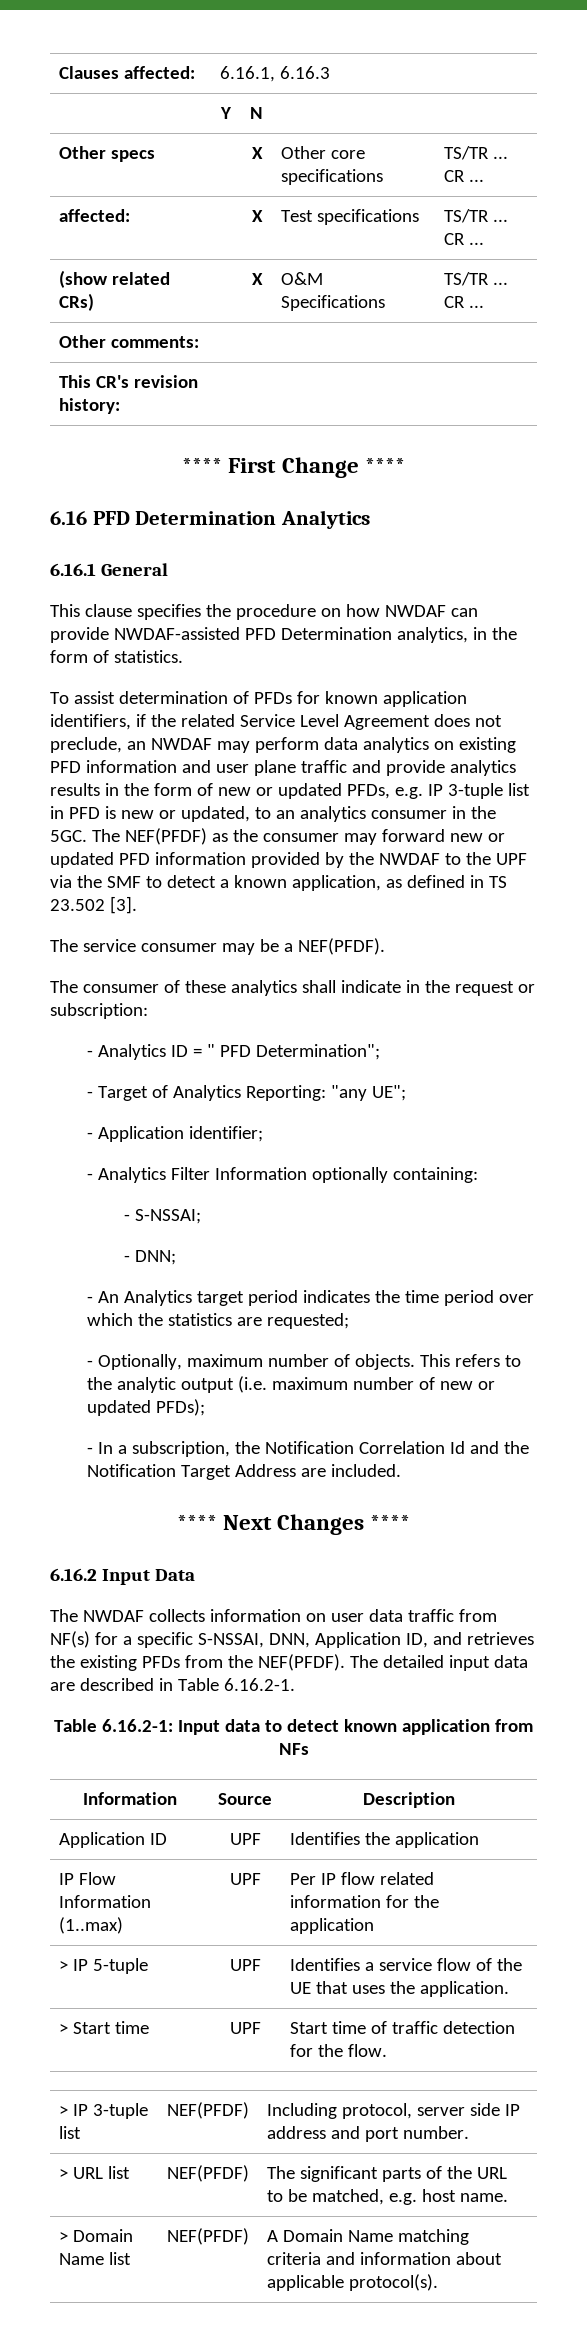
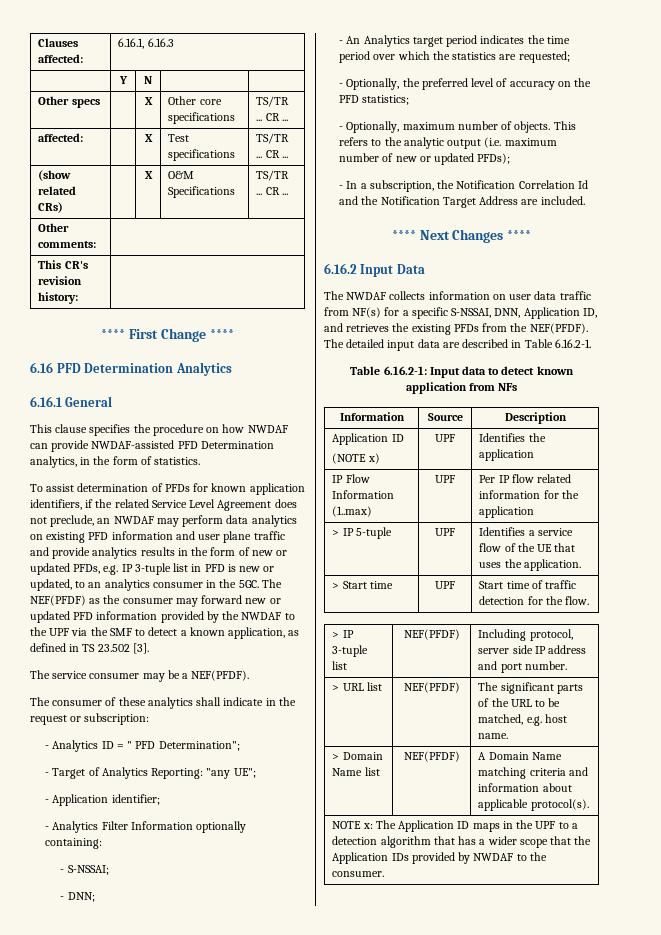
(349, 1321) none -> [339,78,592,90] [339,95,410,105] // - Optionally, the preferred level of accuracy on the PFD statistics;
(168, 1839) none -> [332,453,380,464] // (NOTE x)
(439, 2282) none -> [332,820,578,832] [332,836,592,848] [332,852,547,864] [332,871,385,877] // NOTE x: The Application ID maps in the UPF to a detection algorithm that has a wider scope that the Application IDs provided by NWDAF to the consumer.

